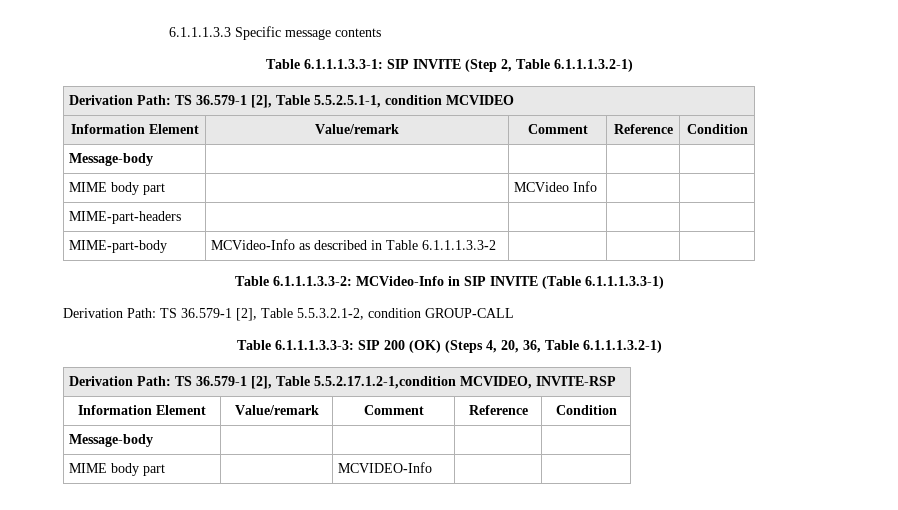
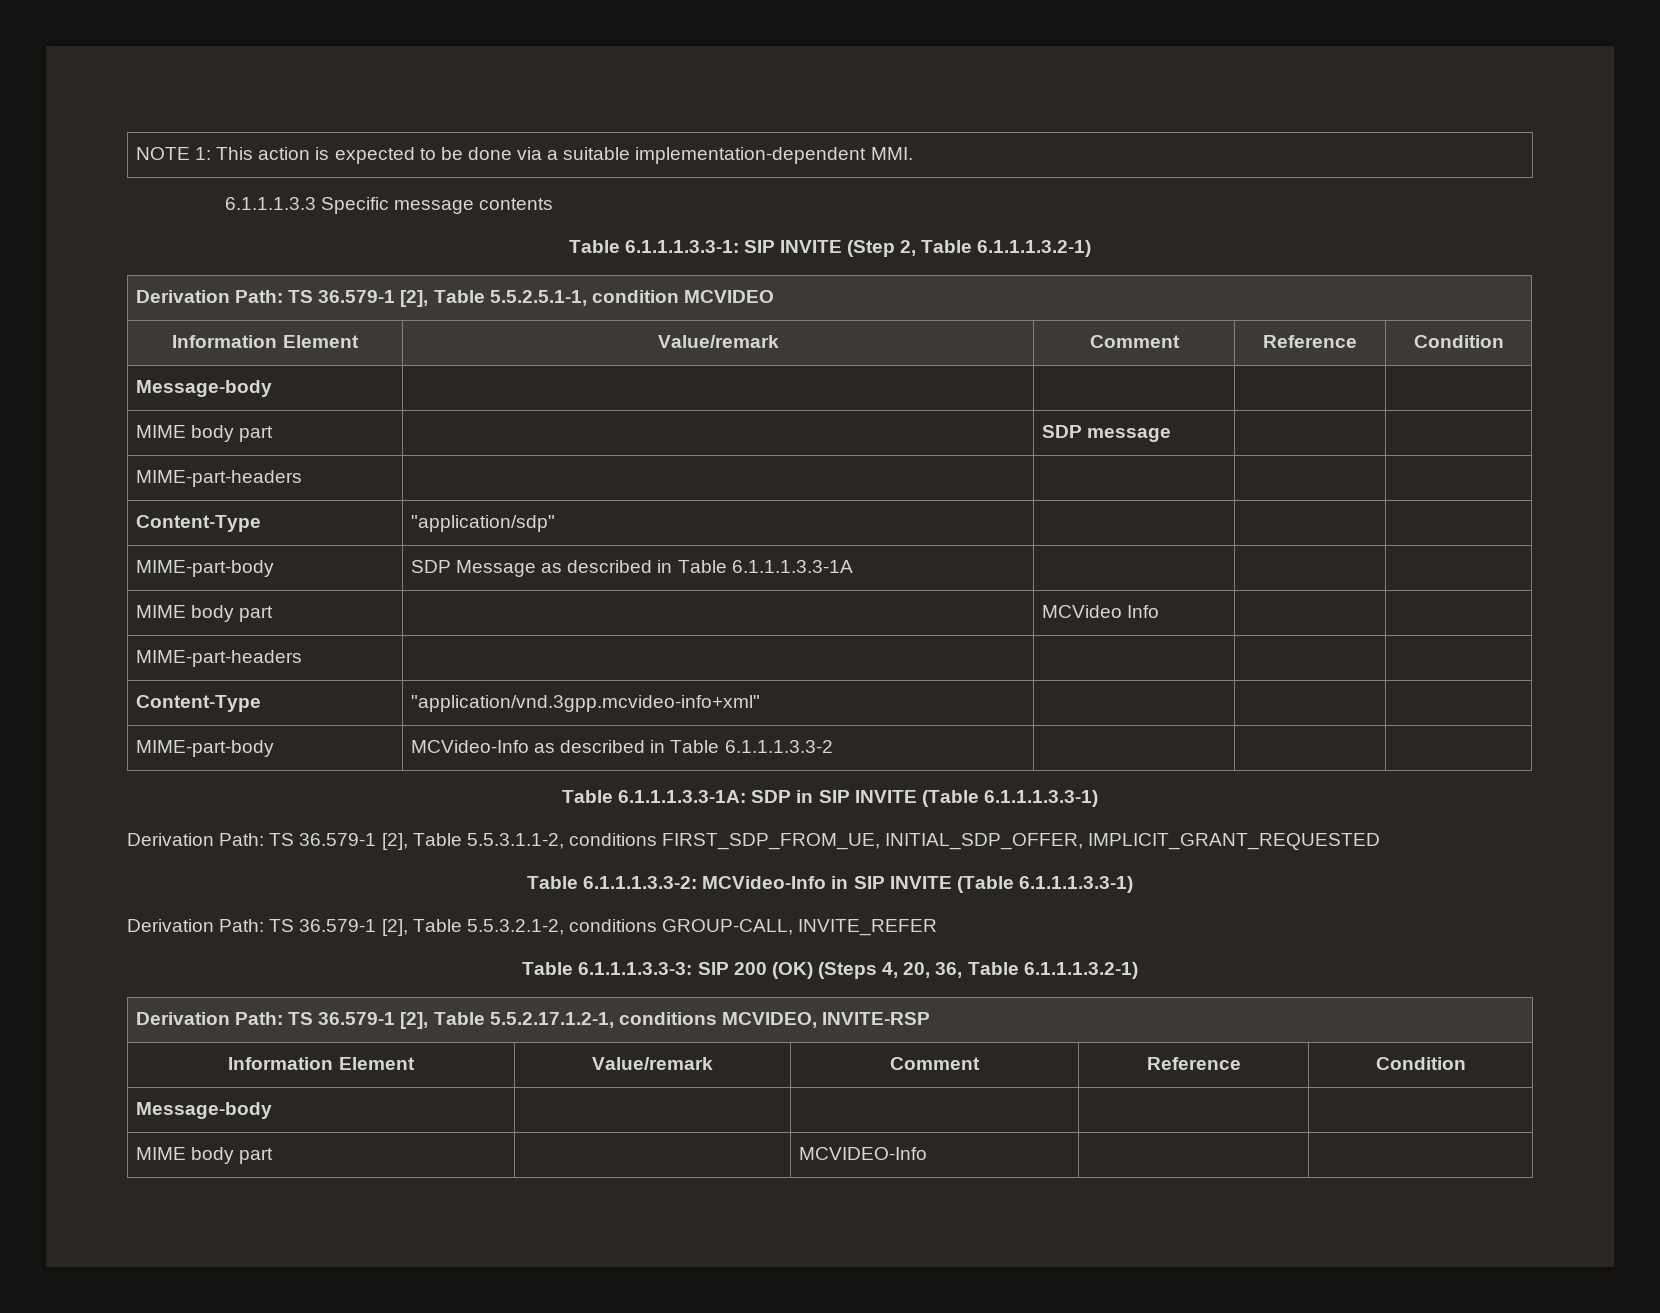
(169, 32) none -> [135,147,913,164] NOTE 1: This action is expected to be done via a suitable implementation-dependent MMI. //
(154, 159) none -> [135,425,274,442] [1041,425,1171,442] [135,470,302,487] [135,515,261,532] [410,515,555,532] [135,560,274,577] [410,560,853,577] // MIME body part | | SDP message | | // MIME-part-headers | | | | // Content-Type | "application/sdp" | | | // MIME-part-body | SDP Message as described in Table 6.1.1.1.3.3-1A | | |
(182, 217) none -> [135,695,261,712] [410,695,760,712] // Content-Type | "application/vnd.3gpp.mcvideo-info+xml" | | |
(497, 245) none -> [562,790,1098,807] [127,833,1381,850] // Table 6.1.1.1.3.3-1A: SDP in SIP INVITE (Table 6.1.1.1.3.3-1) // Derivation Path: TS 36.579-1 [2], Table 5.5.3.1.1-2, conditions FIRST_SDP_FROM_UE, INITIAL_SDP_OFFER, IMPLICIT_GRANT_REQUESTED
[368,308,514,318] condition GROUP-CALL -> [568,919,938,936] conditions GROUP-CALL, INVITE_REFER
[314,376,457,389] 5.5.2.17.1.2-1,condition -> [489,1012,717,1028] 5.5.2.17.1.2-1, conditions

